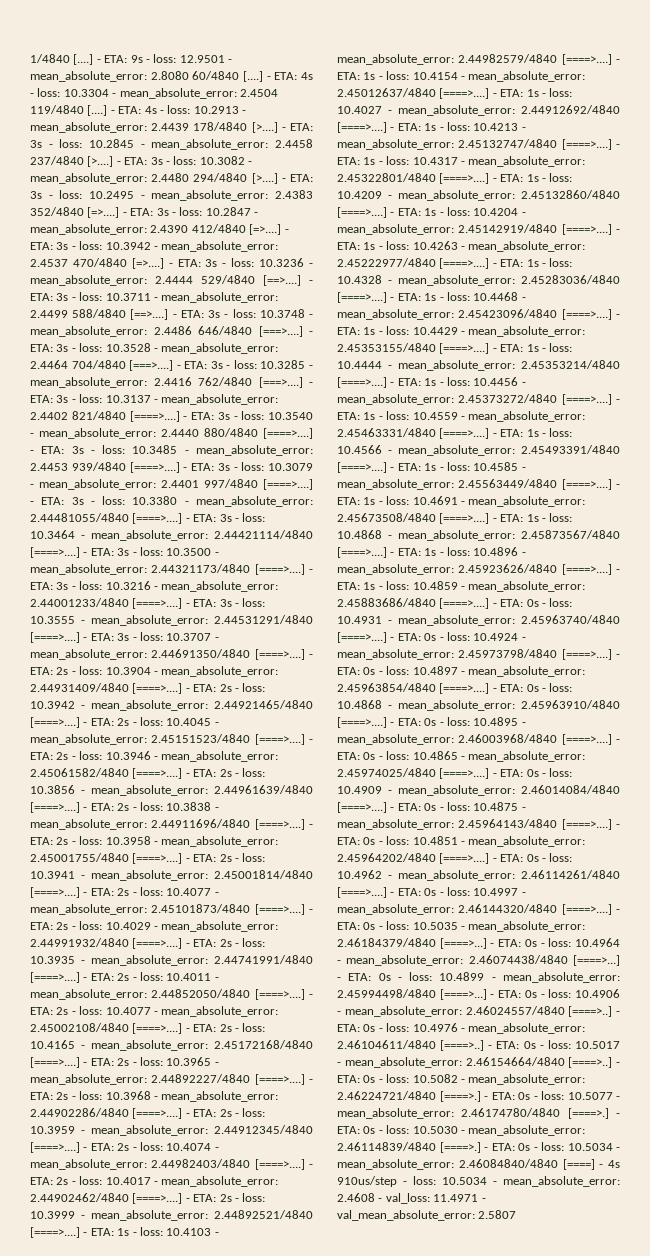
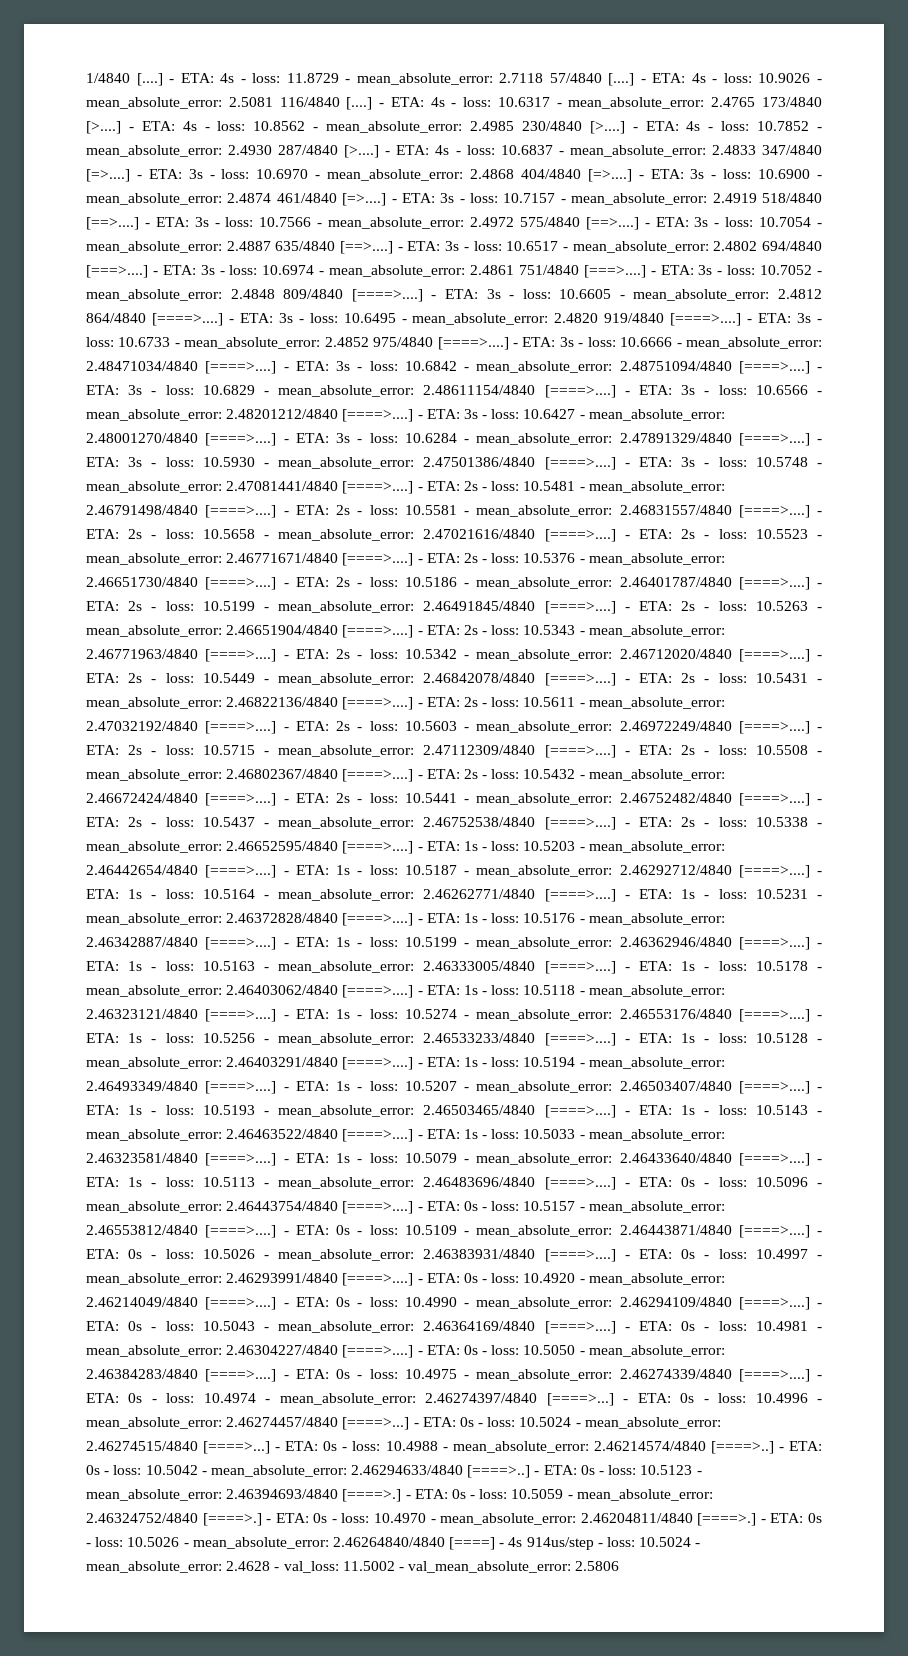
[130,54,232,63] [30,71,313,82] [30,88,278,99] [30,105,246,116] [30,122,313,133] [30,139,313,150] [30,156,252,167] [30,173,313,184] [30,190,313,201] [30,207,258,218] [30,224,289,235] [30,241,279,252] [30,258,313,269] [30,275,313,286] [30,292,279,303] [30,309,314,320] [30,326,313,337] [30,343,279,354] [30,360,313,371] [30,377,313,388] [30,394,279,405] [30,411,313,422] [30,428,313,439] [30,445,313,456] [30,462,313,473] [30,479,313,490] [30,496,313,507] [30,513,266,524] [30,530,313,541] [30,547,219,558] [30,564,313,575] [30,581,279,592] [30,598,266,609] [30,615,313,626] [30,632,219,643] [30,649,313,660] [30,666,279,677] [30,683,266,694] [30,700,313,711] [30,717,219,728] [30,734,313,745] [30,751,279,762] [30,768,266,779] [30,785,313,796] [30,802,219,813] [30,819,313,830] [30,836,279,847] [30,853,266,864] [30,870,313,881] [30,887,219,898] [30,904,313,915] [30,921,279,932] [30,938,266,949] [30,955,313,966] [30,972,219,983] [30,989,313,1000] [30,1006,279,1017] [30,1023,266,1034] [30,1040,313,1051] [30,1057,219,1068] [30,1074,313,1085] [30,1091,279,1102] [30,1108,266,1119] [30,1125,313,1136] [30,1142,219,1153] [30,1159,313,1170] [30,1176,279,1187] [30,1193,266,1204] [30,1210,313,1221] [30,1227,219,1238] [337,54,620,65] [337,71,586,82] [337,88,573,99] [337,105,620,116] [337,122,526,133] [337,139,620,150] [337,156,586,167] [337,173,573,184] [337,190,620,201] [337,207,526,218] [337,224,620,235] [337,241,586,252] [337,258,573,269] [337,275,620,286] [337,292,526,303] [337,309,620,320] [337,326,586,337] [337,343,573,354] [337,360,620,371] [337,377,526,388] [337,394,620,405] [337,411,586,422] [337,428,573,439] [337,445,620,456] [337,462,526,473] [337,479,620,490] [337,496,586,507] [337,513,573,524] [337,530,620,541] [337,547,526,558] [337,564,620,575] [337,581,586,592] [337,598,573,609] [337,615,620,626] [337,632,526,643] [337,649,620,660] [337,666,586,677] [337,683,573,694] [337,700,620,711] [337,717,526,728] [337,734,620,745] [337,751,586,762] [337,768,573,779] [337,785,620,796] [337,802,526,813] [337,819,620,830] [337,836,586,847] [337,853,573,864] [337,870,620,881] 9s - loss: 12.9501 - mean_absolute_error: 2.8080 60/4840 [....] - ETA: 4s - loss: 10.3304 - mean_absolute_error: 2.4504 119/4840 [....] - ETA: 4s - loss: 10.2913 - mean_absolute_error: 2.4439 178/4840 [>....] - ETA: 3s - loss: 10.2845 - mean_absolute_error: 2.4458 237/4840 [>....] - ETA: 3s - loss: 10.3082 - mean_absolute_error: 2.4480 294/4840 [>....] - ETA: 3s - loss: 10.2495 - mean_absolute_error: 2.4383 352/4840 [=>....] - ETA: 3s - loss: 10.2847 - mean_absolute_error: 2.4390 412/4840 [=>....] - ETA: 3s - loss: 10.3942 - mean_absolute_error: 2.4537 470/4840 [=>....] - ETA: 3s - loss: 10.3236 - mean_absolute_error: 2.4444 529/4840 [==>....] - ETA: 3s - loss: 10.3711 - mean_absolute_error: 2.4499 588/4840 [==>....] - ETA: 3s - loss: 10.3748 - mean_absolute_error: 2.4486 646/4840 [===>....] - ETA: 3s - loss: 10.3528 - mean_absolute_error: 2.4464 704/4840 [===>....] - ETA: 3s - loss: 10.3285 - mean_absolute_error: 2.4416 762/4840 [===>....] - ETA: 3s - loss: 10.3137 - mean_absolute_error: 2.4402 821/4840 [====>....] - ETA: 3s - loss: 10.3540 - mean_absolute_error: 2.4440 880/4840 [====>....] - ETA: 3s - loss: 10.3485 - mean_absolute_error: 2.4453 939/4840 [====>....] - ETA: 3s - loss: 10.3079 - mean_absolute_error: 2.4401 997/4840 [====>....] - ETA: 3s - loss: 10.3380 - mean_absolute_error: 2.44481055/4840 [====>....] - ETA: 3s - loss: 10.3464 - mean_absolute_error: 2.44421114/4840 [====>....] - ETA: 3s - loss: 10.3500 - mean_absolute_error: 2.44321173/4840 [====>....] - ETA: 3s - loss: 10.3216 - mean_absolute_error: 2.44001233/4840 [====>....] - ETA: 3s - loss: 10.3555 - mean_absolute_error: 2.44531291/4840 [====>....] - ETA: 3s - loss: 10.3707 - mean_absolute_error: 2.44691350/4840 [====>....] - ETA: 2s - loss: 10.3904 - mean_absolute_error: 2.44931409/4840 [====>....] - ETA: 2s - loss: 10.3942 - mean_absolute_error: 2.44921465/4840 [====>....] - ETA: 2s - loss: 10.4045 - mean_absolute_error: 2.45151523/4840 [====>....] - ETA: 2s - loss: 10.3946 - mean_absolute_error: 2.45061582/4840 [====>....] - ETA: 2s - loss: 10.3856 - mean_absolute_error: 2.44961639/4840 [====>....] - ETA: 2s - loss: 10.3838 - mean_absolute_error: 2.44911696/4840 [====>....] - ETA: 2s - loss: 10.3958 - mean_absolute_error: 2.45001755/4840 [====>....] - ETA: 2s - loss: 10.3941 - mean_absolute_error: 2.45001814/4840 [====>....] - ETA: 2s - loss: 10.4077 - mean_absolute_error: 2.45101873/4840 [====>....] - ETA: 2s - loss: 10.4029 - mean_absolute_error: 2.44991932/4840 [====>....] - ETA: 2s - loss: 10.3935 - mean_absolute_error: 2.44741991/4840 [====>....] - ETA: 2s - loss: 10.4011 - mean_absolute_error: 2.44852050/4840 [====>....] - ETA: 2s - loss: 10.4077 - mean_absolute_error: 2.45002108/4840 [====>....] - ETA: 2s - loss: 10.4165 - mean_absolute_error: 2.45172168/4840 [====>....] - ETA: 2s - loss: 10.3965 - mean_absolute_error: 2.44892227/4840 [====>....] - ETA: 2s - loss: 10.3968 - mean_absolute_error: 2.44902286/4840 [====>....] - ETA: 2s - loss: 10.3959 - mean_absolute_error: 2.44912345/4840 [====>....] - ETA: 2s - loss: 10.4074 - mean_absolute_error: 2.44982403/4840 [====>....] - ETA: 2s - loss: 10.4017 - mean_absolute_error: 2.44902462/4840 [====>....] - ETA: 2s - loss: 10.3999 - mean_absolute_error: 2.44892521/4840 [====>....] - ETA: 1s - loss: 10.4103 - mean_absolute_error: 2.44982579/4840 [====>....] - ETA: 1s - loss: 10.4154 - mean_absolute_error: 2.45012637/4840 [====>....] - ETA: 1s - loss: 10.4027 - mean_absolute_error: 2.44912692/4840 [====>....] - ETA: 1s - loss: 10.4213 - mean_absolute_error: 2.45132747/4840 [====>....] - ETA: 1s - loss: 10.4317 - mean_absolute_error: 2.45322801/4840 [====>....] - ETA: 1s - loss: 10.4209 - mean_absolute_error: 2.45132860/4840 [====>....] - ETA: 1s - loss: 10.4204 - mean_absolute_error: 2.45142919/4840 [====>....] - ETA: 1s - loss: 10.4263 - mean_absolute_error: 2.45222977/4840 [====>....] - ETA: 1s - loss: 10.4328 - mean_absolute_error: 2.45283036/4840 [====>....] - ETA: 1s - loss: 10.4468 - mean_absolute_error: 2.45423096/4840 [====>....] - ETA: 1s - loss: 10.4429 - mean_absolute_error: 2.45353155/4840 [====>....] - ETA: 1s - loss: 10.4444 - mean_absolute_error: 2.45353214/4840 [====>....] - ETA: 1s - loss: 10.4456 - mean_absolute_error: 2.45373272/4840 [====>....] - ETA: 1s - loss: 10.4559 - mean_absolute_error: 2.45463331/4840 [====>....] - ETA: 1s - loss: 10.4566 - mean_absolute_error: 2.45493391/4840 [====>....] - ETA: 1s - loss: 10.4585 - mean_absolute_error: 2.45563449/4840 [====>....] - ETA: 1s - loss: 10.4691 - mean_absolute_error: 2.45673508/4840 [====>....] - ETA: 1s - loss: 10.4868 - mean_absolute_error: 2.45873567/4840 [====>....] - ETA: 1s - loss: 10.4896 - mean_absolute_error: 2.45923626/4840 [====>....] - ETA: 1s - loss: 10.4859 - mean_absolute_error: 2.45883686/4840 [====>....] - ETA: 0s - loss: 10.4931 - mean_absolute_error: 2.45963740/4840 [====>....] - ETA: 0s - loss: 10.4924 - mean_absolute_error: 2.45973798/4840 [====>....] - ETA: 0s - loss: 10.4897 - mean_absolute_error: 2.45963854/4840 [====>....] - ETA: 0s - loss: 10.4868 - mean_absolute_error: 2.45963910/4840 [====>....] - ETA: 0s - loss: 10.4895 - mean_absolute_error: 2.46003968/4840 [====>....] - ETA: 0s - loss: 10.4865 - mean_absolute_error: 2.45974025/4840 [====>....] - ETA: 0s - loss: 10.4909 - mean_absolute_error: 2.46014084/4840 [====>....] - ETA: 0s - loss: 10.4875 - mean_absolute_error: 2.45964143/4840 [====>....] - ETA: 0s - loss: 10.4851 - mean_absolute_error: 2.45964202/4840 [====>....] - ETA: 0s - loss: 10.4962 - mean_absolute_error: 2.46114261/4840 -> [220,73,822,86] [86,97,822,110] [86,121,823,134] [86,145,823,158] [86,169,823,182] [86,193,822,206] [86,217,823,230] [86,241,822,254] [86,265,823,278] [86,289,822,302] [86,313,822,326] [86,337,823,350] [86,361,822,374] [86,385,823,398] [86,409,725,422] [86,433,822,446] [86,457,823,470] [86,481,725,494] [86,505,822,518] [86,529,823,542] [86,553,725,566] [86,577,822,590] [86,601,823,614] [86,625,725,638] [86,649,822,662] [86,673,823,686] [86,697,725,710] [86,721,822,734] [86,745,823,758] [86,769,725,782] [86,793,822,806] [86,817,823,830] [86,841,725,854] [86,865,822,878] [86,889,823,902] [86,913,725,926] [86,937,822,950] [86,961,823,974] [86,985,725,998] [86,1009,822,1022] [86,1033,823,1046] [86,1057,725,1070] [86,1081,822,1094] [86,1105,823,1118] [86,1129,725,1142] [86,1153,822,1166] [86,1177,823,1190] [86,1201,725,1214] [86,1225,822,1238] [86,1249,536,1261] 4s - loss: 11.8729 - mean_absolute_error: 2.7118 57/4840 [....] - ETA: 4s - loss: 10.9026 - mean_absolute_error: 2.5081 116/4840 [....] - ETA: 4s - loss: 10.6317 - mean_absolute_error: 2.4765 173/4840 [>....] - ETA: 4s - loss: 10.8562 - mean_absolute_error: 2.4985 230/4840 [>....] - ETA: 4s - loss: 10.7852 - mean_absolute_error: 2.4930 287/4840 [>....] - ETA: 4s - loss: 10.6837 - mean_absolute_error: 2.4833 347/4840 [=>....] - ETA: 3s - loss: 10.6970 - mean_absolute_error: 2.4868 404/4840 [=>....] - ETA: 3s - loss: 10.6900 - mean_absolute_error: 2.4874 461/4840 [=>....] - ETA: 3s - loss: 10.7157 - mean_absolute_error: 2.4919 518/4840 [==>....] - ETA: 3s - loss: 10.7566 - mean_absolute_error: 2.4972 575/4840 [==>....] - ETA: 3s - loss: 10.7054 - mean_absolute_error: 2.4887 635/4840 [==>....] - ETA: 3s - loss: 10.6517 - mean_absolute_error: 2.4802 694/4840 [===>....] - ETA: 3s - loss: 10.6974 - mean_absolute_error: 2.4861 751/4840 [===>....] - ETA: 3s - loss: 10.7052 - mean_absolute_error: 2.4848 809/4840 [====>....] - ETA: 3s - loss: 10.6605 - mean_absolute_error: 2.4812 864/4840 [====>....] - ETA: 3s - loss: 10.6495 - mean_absolute_error: 2.4820 919/4840 [====>....] - ETA: 3s - loss: 10.6733 - mean_absolute_error: 2.4852 975/4840 [====>....] - ETA: 3s - loss: 10.6666 - mean_absolute_error: 2.48471034/4840 [====>....] - ETA: 3s - loss: 10.6842 - mean_absolute_error: 2.48751094/4840 [====>....] - ETA: 3s - loss: 10.6829 - mean_absolute_error: 2.48611154/4840 [====>....] - ETA: 3s - loss: 10.6566 - mean_absolute_error: 2.48201212/4840 [====>....] - ETA: 3s - loss: 10.6427 - mean_absolute_error: 2.48001270/4840 [====>....] - ETA: 3s - loss: 10.6284 - mean_absolute_error: 2.47891329/4840 [====>....] - ETA: 3s - loss: 10.5930 - mean_absolute_error: 2.47501386/4840 [====>....] - ETA: 3s - loss: 10.5748 - mean_absolute_error: 2.47081441/4840 [====>....] - ETA: 2s - loss: 10.5481 - mean_absolute_error: 2.46791498/4840 [====>....] - ETA: 2s - loss: 10.5581 - mean_absolute_error: 2.46831557/4840 [====>....] - ETA: 2s - loss: 10.5658 - mean_absolute_error: 2.47021616/4840 [====>....] - ETA: 2s - loss: 10.5523 - mean_absolute_error: 2.46771671/4840 [====>....] - ETA: 2s - loss: 10.5376 - mean_absolute_error: 2.46651730/4840 [====>....] - ETA: 2s - loss: 10.5186 - mean_absolute_error: 2.46401787/4840 [====>....] - ETA: 2s - loss: 10.5199 - mean_absolute_error: 2.46491845/4840 [====>....] - ETA: 2s - loss: 10.5263 - mean_absolute_error: 2.46651904/4840 [====>....] - ETA: 2s - loss: 10.5343 - mean_absolute_error: 2.46771963/4840 [====>....] - ETA: 2s - loss: 10.5342 - mean_absolute_error: 2.46712020/4840 [====>....] - ETA: 2s - loss: 10.5449 - mean_absolute_error: 2.46842078/4840 [====>....] - ETA: 2s - loss: 10.5431 - mean_absolute_error: 2.46822136/4840 [====>....] - ETA: 2s - loss: 10.5611 - mean_absolute_error: 2.47032192/4840 [====>....] - ETA: 2s - loss: 10.5603 - mean_absolute_error: 2.46972249/4840 [====>....] - ETA: 2s - loss: 10.5715 - mean_absolute_error: 2.47112309/4840 [====>....] - ETA: 2s - loss: 10.5508 - mean_absolute_error: 2.46802367/4840 [====>....] - ETA: 2s - loss: 10.5432 - mean_absolute_error: 2.46672424/4840 [====>....] - ETA: 2s - loss: 10.5441 - mean_absolute_error: 2.46752482/4840 [====>....] - ETA: 2s - loss: 10.5437 - mean_absolute_error: 2.46752538/4840 [====>....] - ETA: 2s - loss: 10.5338 - mean_absolute_error: 2.46652595/4840 [====>....] - ETA: 1s - loss: 10.5203 - mean_absolute_error: 2.46442654/4840 [====>....] - ETA: 1s - loss: 10.5187 - mean_absolute_error: 2.46292712/4840 [====>....] - ETA: 1s - loss: 10.5164 - mean_absolute_error: 2.46262771/4840 [====>....] - ETA: 1s - loss: 10.5231 - mean_absolute_error: 2.46372828/4840 [====>....] - ETA: 1s - loss: 10.5176 - mean_absolute_error: 2.46342887/4840 [====>....] - ETA: 1s - loss: 10.5199 - mean_absolute_error: 2.46362946/4840 [====>....] - ETA: 1s - loss: 10.5163 - mean_absolute_error: 2.46333005/4840 [====>....] - ETA: 1s - loss: 10.5178 - mean_absolute_error: 2.46403062/4840 [====>....] - ETA: 1s - loss: 10.5118 - mean_absolute_error: 2.46323121/4840 [====>....] - ETA: 1s - loss: 10.5274 - mean_absolute_error: 2.46553176/4840 [====>....] - ETA: 1s - loss: 10.5256 - mean_absolute_error: 2.46533233/4840 [====>....] - ETA: 1s - loss: 10.5128 - mean_absolute_error: 2.46403291/4840 [====>....] - ETA: 1s - loss: 10.5194 - mean_absolute_error: 2.46493349/4840 [====>....] - ETA: 1s - loss: 10.5207 - mean_absolute_error: 2.46503407/4840 [====>....] - ETA: 1s - loss: 10.5193 - mean_absolute_error: 2.46503465/4840 [====>....] - ETA: 1s - loss: 10.5143 - mean_absolute_error: 2.46463522/4840 [====>....] - ETA: 1s - loss: 10.5033 - mean_absolute_error: 2.46323581/4840 [====>....] - ETA: 1s - loss: 10.5079 - mean_absolute_error: 2.46433640/4840 [====>....] - ETA: 1s - loss: 10.5113 - mean_absolute_error: 2.46483696/4840 [====>....] - ETA: 0s - loss: 10.5096 - mean_absolute_error: 2.46443754/4840 [====>....] - ETA: 0s - loss: 10.5157 - mean_absolute_error: 2.46553812/4840 [====>....] - ETA: 0s - loss: 10.5109 - mean_absolute_error: 2.46443871/4840 [====>....] - ETA: 0s - loss: 10.5026 - mean_absolute_error: 2.46383931/4840
[458,904,620,915] [337,921,586,932] [337,938,620,949] [337,955,620,966] [337,972,620,983] [337,989,620,1000] [337,1006,620,1017] [337,1023,586,1034] [337,1040,620,1051] [337,1057,620,1068] [337,1074,586,1085] [337,1091,620,1102] [337,1108,620,1119] [337,1125,586,1136] [337,1142,620,1153] [337,1159,558,1170] 2.46144320/4840 [====>....] - ETA: 0s - loss: 10.5035 - mean_absolute_error: 2.46184379/4840 [====>...] - ETA: 0s - loss: 10.4964 - mean_absolute_error: 2.46074438/4840 [====>...] - ETA: 0s - loss: 10.4899 - mean_absolute_error: 2.45994498/4840 [====>...] - ETA: 0s - loss: 10.4906 - mean_absolute_error: 2.46024557/4840 [====>..] - ETA: 0s - loss: 10.4976 - mean_absolute_error: 2.46104611/4840 [====>..] - ETA: 0s - loss: 10.5017 - mean_absolute_error: 2.46154664/4840 [====>..] - ETA: 0s - loss: 10.5082 - mean_absolute_error: 2.46224721/4840 [====>.] - ETA: 0s - loss: 10.5077 - mean_absolute_error: 2.46174780/4840 [====>.] - ETA: 0s - loss: 10.5030 - mean_absolute_error: 2.46114839/4840 [====>.] - ETA: 0s - loss: 10.5034 - mean_absolute_error: 2.46084840/4840 -> [226,1273,725,1286] [86,1297,822,1310] [86,1321,823,1334] [86,1345,725,1358] [86,1369,822,1382] [86,1393,823,1406] [86,1417,721,1430] [86,1441,823,1454] [86,1465,702,1478] [86,1489,713,1502] [86,1513,822,1526] [86,1537,445,1549] 2.46293991/4840 [====>....] - ETA: 0s - loss: 10.4920 - mean_absolute_error: 2.46214049/4840 [====>....] - ETA: 0s - loss: 10.4990 - mean_absolute_error: 2.46294109/4840 [====>....] - ETA: 0s - loss: 10.5043 - mean_absolute_error: 2.46364169/4840 [====>....] - ETA: 0s - loss: 10.4981 - mean_absolute_error: 2.46304227/4840 [====>....] - ETA: 0s - loss: 10.5050 - mean_absolute_error: 2.46384283/4840 [====>....] - ETA: 0s - loss: 10.4975 - mean_absolute_error: 2.46274339/4840 [====>....] - ETA: 0s - loss: 10.4974 - mean_absolute_error: 2.46274397/4840 [====>...] - ETA: 0s - loss: 10.4996 - mean_absolute_error: 2.46274457/4840 [====>...] - ETA: 0s - loss: 10.5024 - mean_absolute_error: 2.46274515/4840 [====>...] - ETA: 0s - loss: 10.4988 - mean_absolute_error: 2.46214574/4840 [====>..] - ETA: 0s - loss: 10.5042 - mean_absolute_error: 2.46294633/4840 [====>..] - ETA: 0s - loss: 10.5123 - mean_absolute_error: 2.46394693/4840 [====>.] - ETA: 0s - loss: 10.5059 - mean_absolute_error: 2.46324752/4840 [====>.] - ETA: 0s - loss: 10.4970 - mean_absolute_error: 2.46204811/4840 [====>.] - ETA: 0s - loss: 10.5026 - mean_absolute_error: 2.46264840/4840
[337,1176,620,1187] [337,1193,375,1202] 910us/step - loss: 10.5034 - mean_absolute_error: 2.4608 -> [526,1537,701,1550] [86,1561,271,1573] 914us/step - loss: 10.5024 - mean_absolute_error: 2.4628
[433,1194,479,1202] 11.4971 -> [342,1561,395,1571] 11.5002
[478,1210,517,1219] 2.5807 -> [575,1561,620,1571] 2.5806

